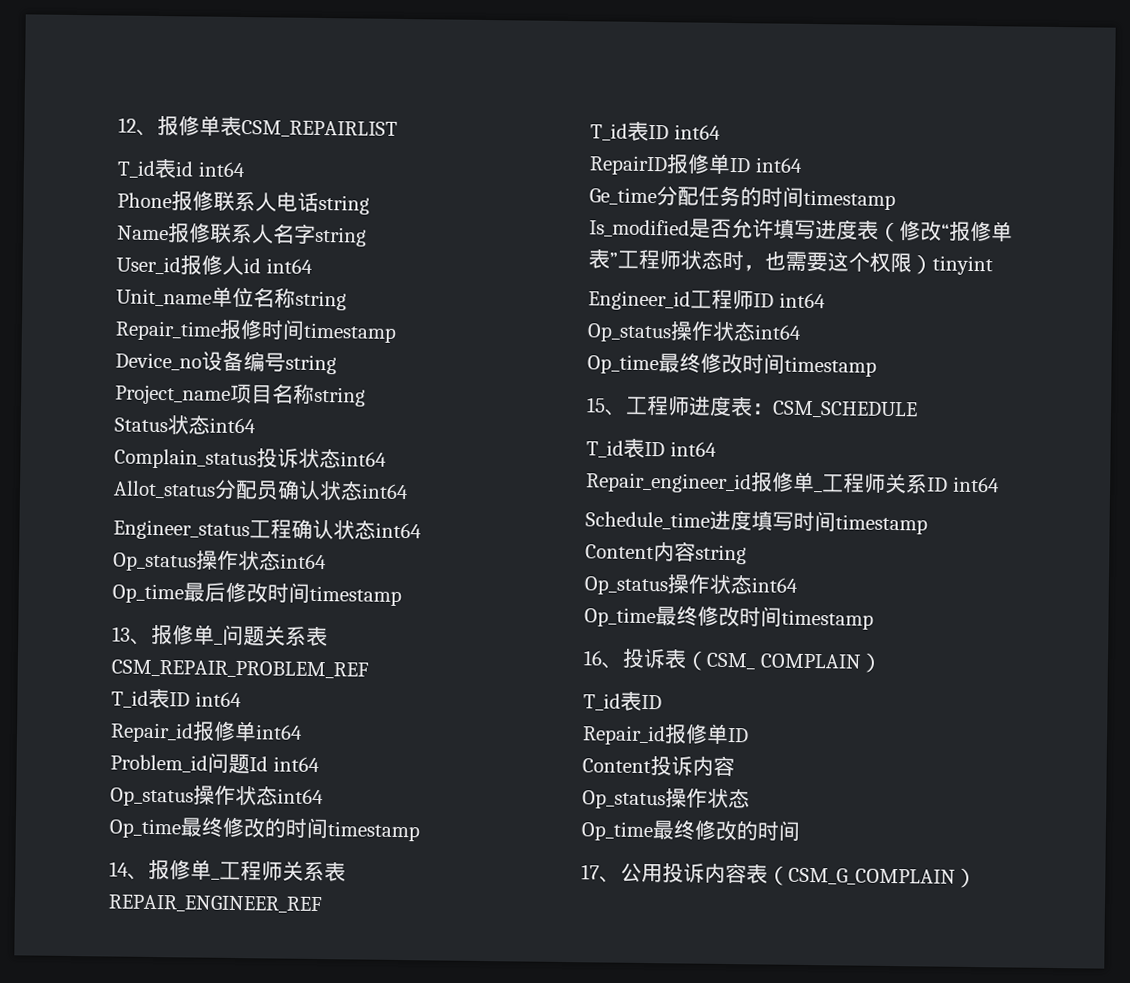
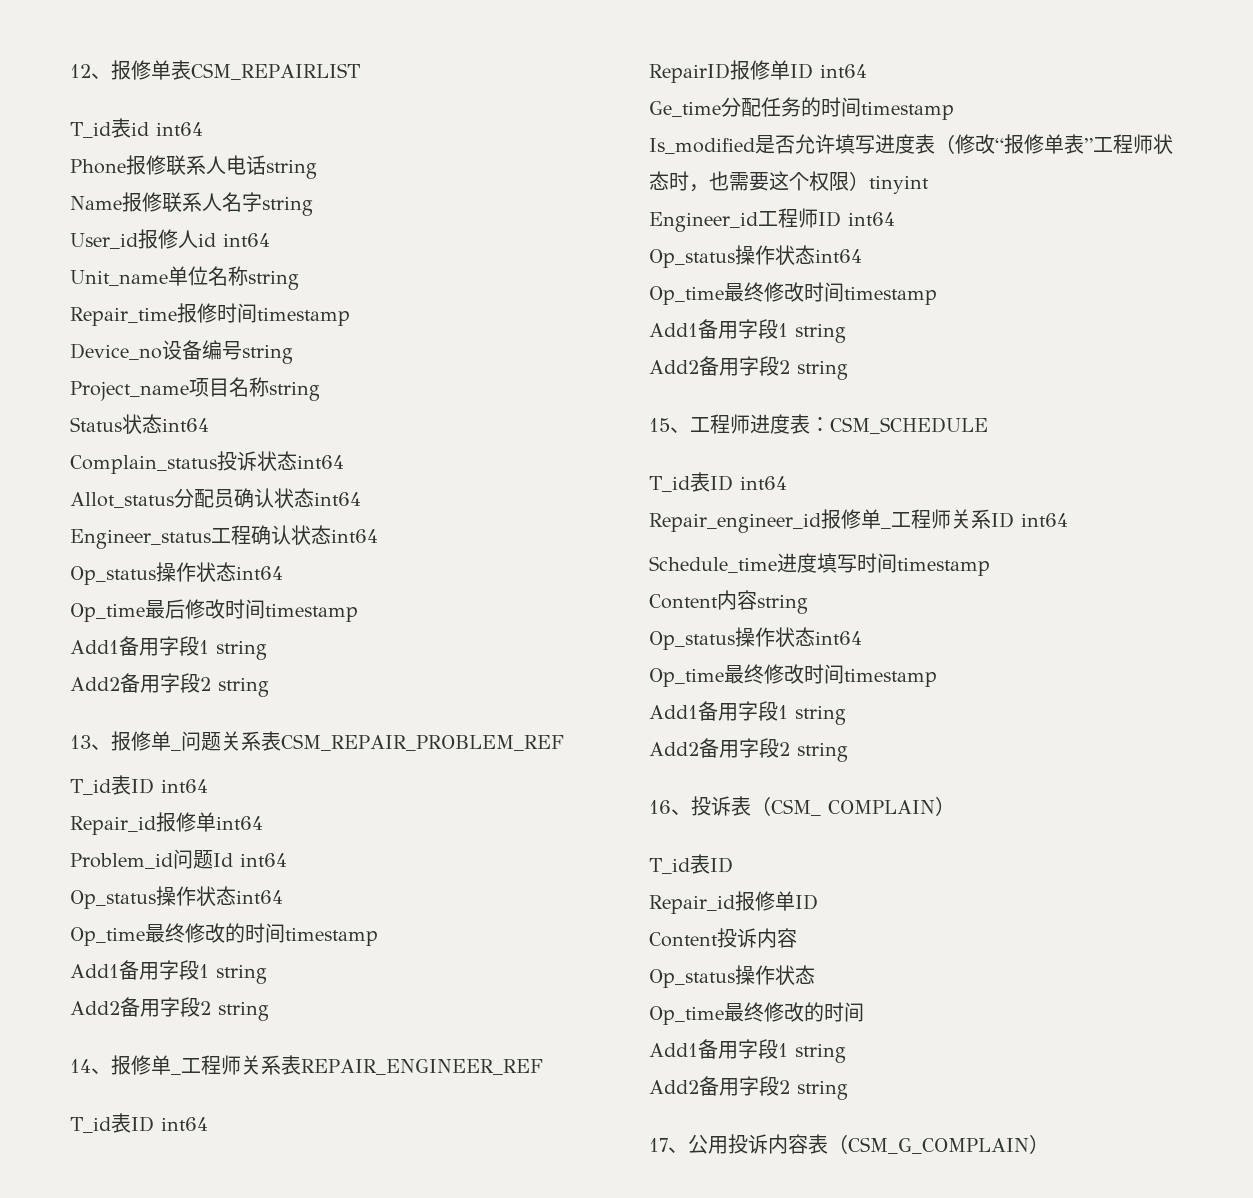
(402, 596) none -> [70,636,267,660] [70,673,269,697] // Add1备用字段1 string // Add2备用字段2 string
(420, 831) none -> [70,960,267,984] [70,997,269,1021] // Add1备用字段1 string // Add2备用字段2 string
(877, 366) none -> [649,319,846,343] [649,356,848,380] // Add1备用字段1 string // Add2备用字段2 string
(874, 619) none -> [649,701,846,725] [649,738,848,762] // Add1备用字段1 string // Add2备用字段2 string
(800, 830) none -> [649,1039,846,1063] [649,1076,848,1100] // Add1备用字段1 string // Add2备用字段2 string

